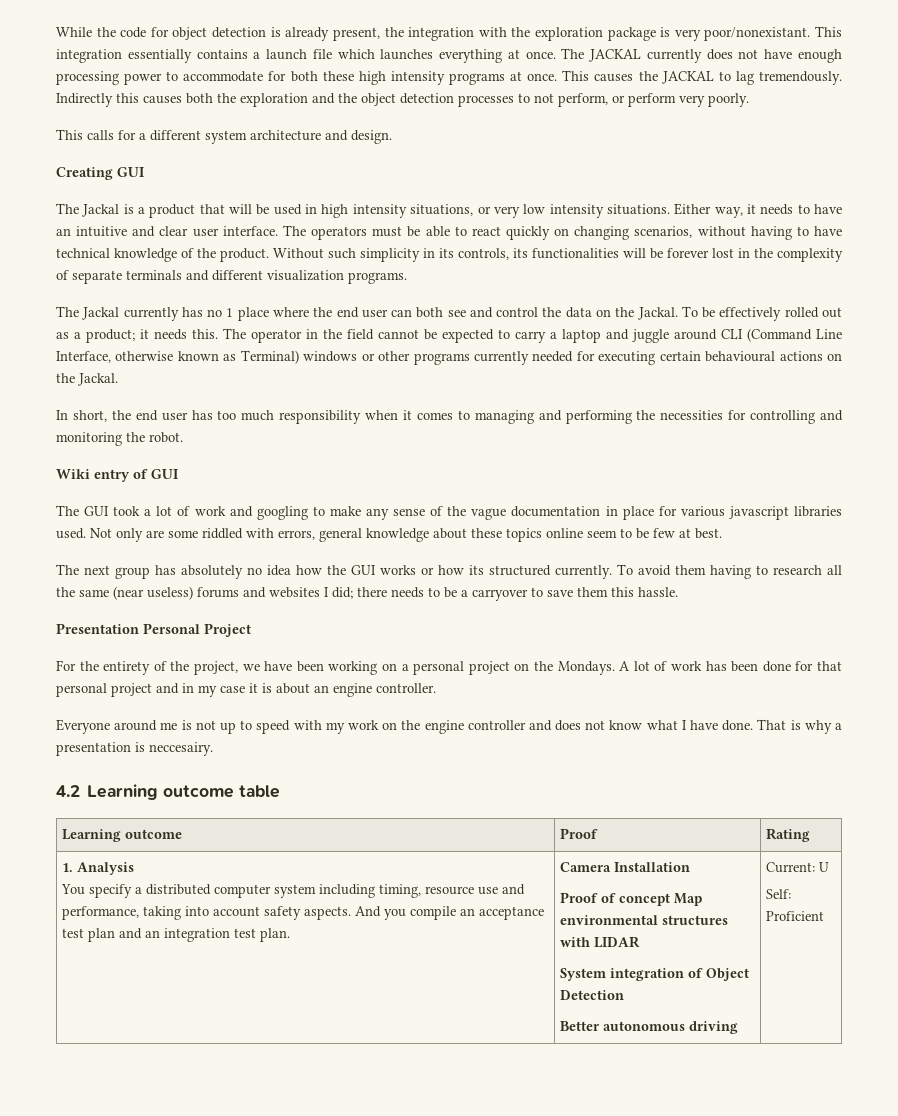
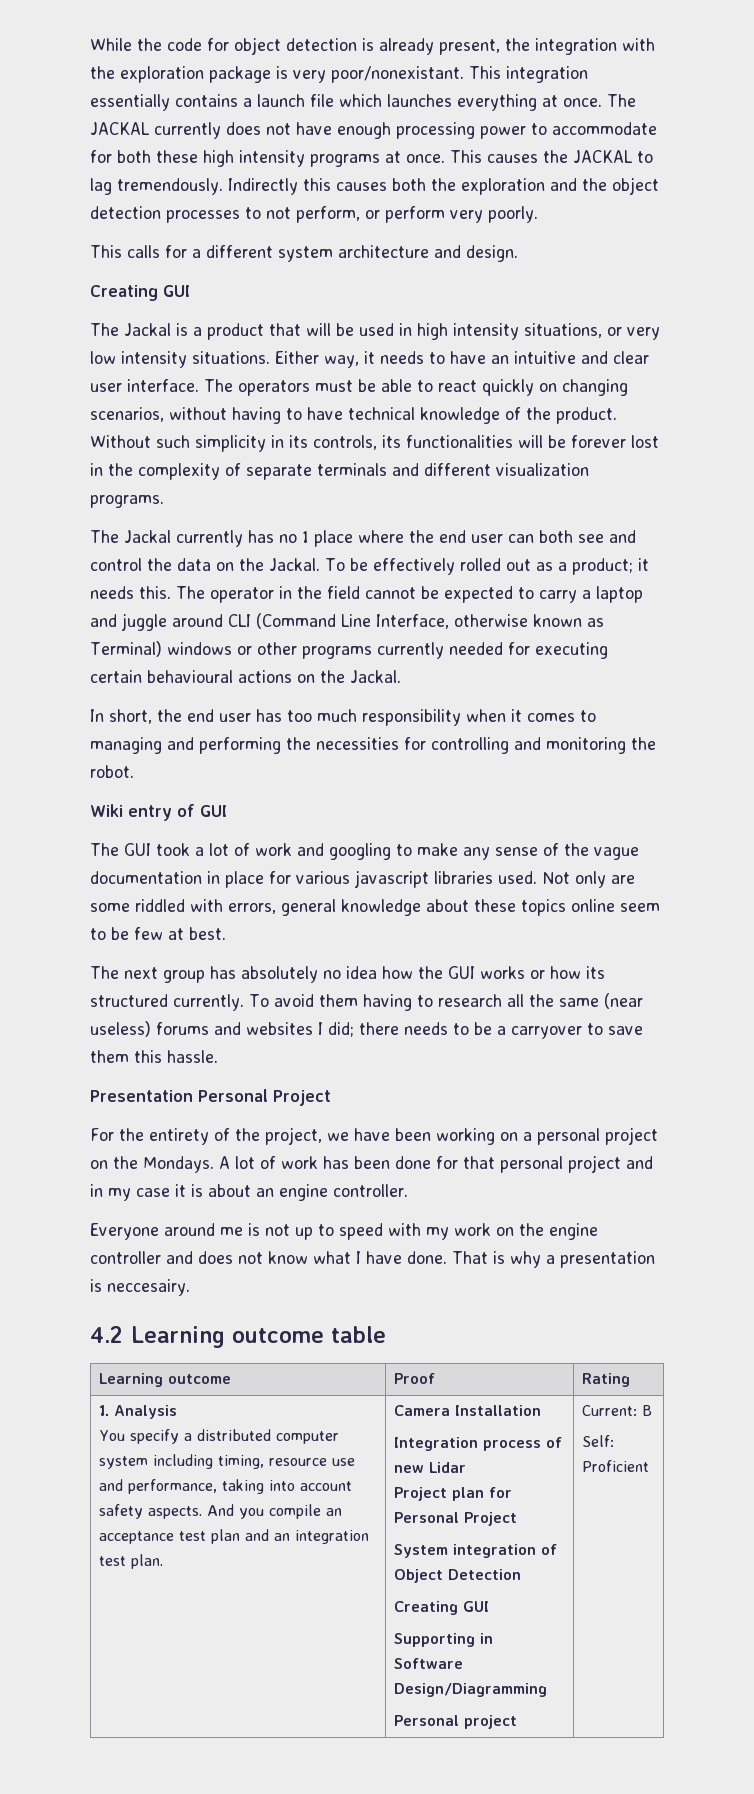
[560,892,703,906] [560,915,729,925] [560,936,641,948] Proof of concept Map environmental structures with LIDAR -> [394,1437,563,1451] [394,1462,467,1473] [394,1487,513,1501] [394,1512,518,1526] Integration process of new Lidar // Project plan for Personal Project
[560,1021,739,1034] Better autonomous driving -> [394,1601,490,1615] [394,1633,494,1647] [394,1658,464,1669] [394,1683,548,1697] [394,1715,518,1729] Creating GUI // Supporting in Software Design/Diagramming // Personal project
[819,862,830,872] U -> [642,1405,653,1416] B

